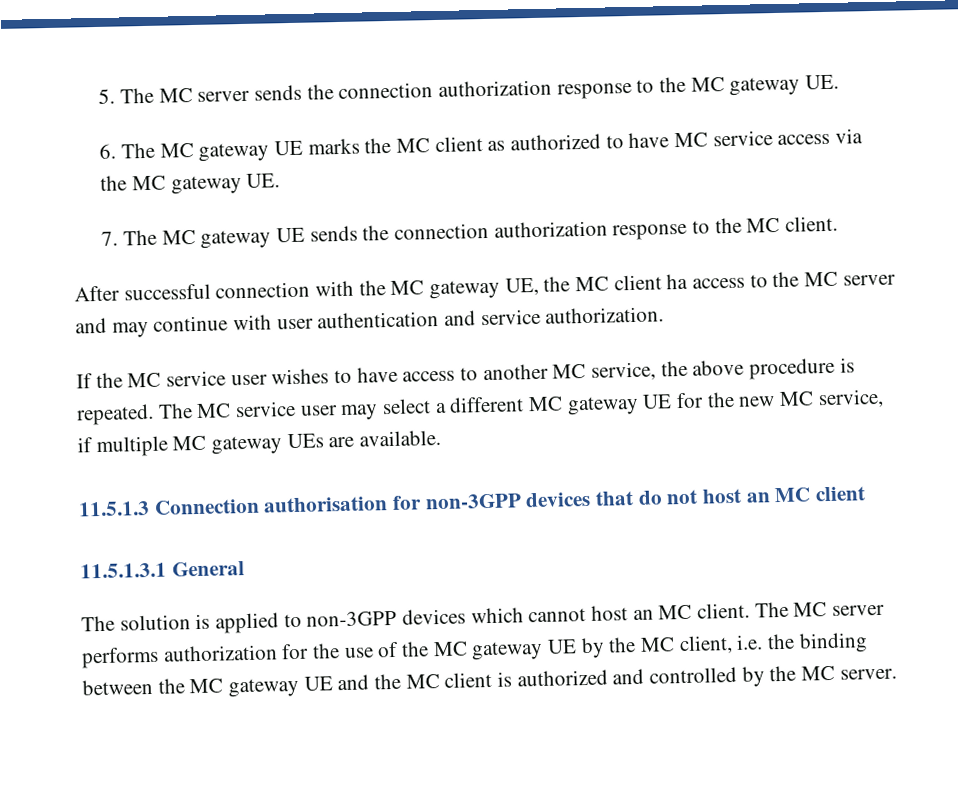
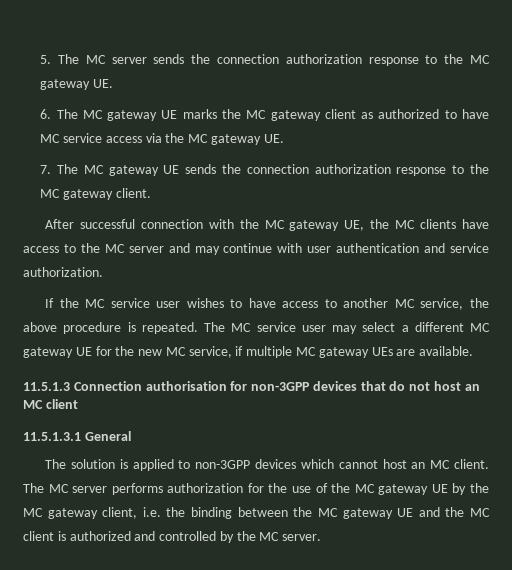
(431, 145) none -> [270,110,321,121] gateway
(781, 225) none -> [63,189,114,200] gateway
[613,273,689,291] client ha -> [420,219,489,229] clients have
(676, 644) none -> [47,508,98,519] gateway

